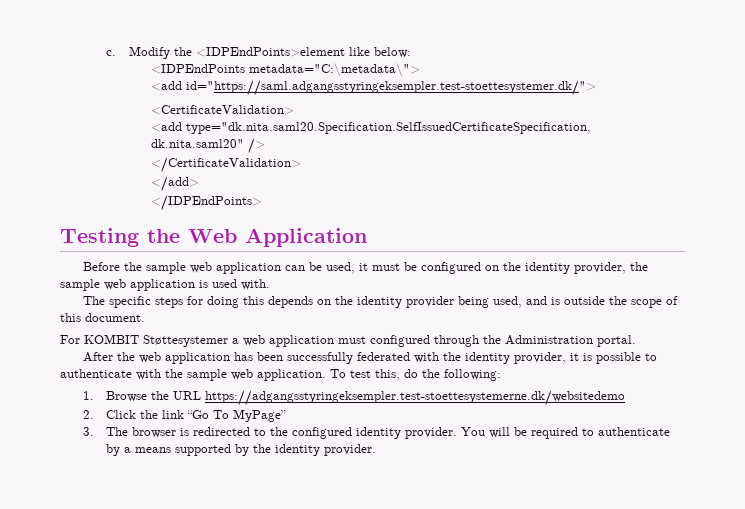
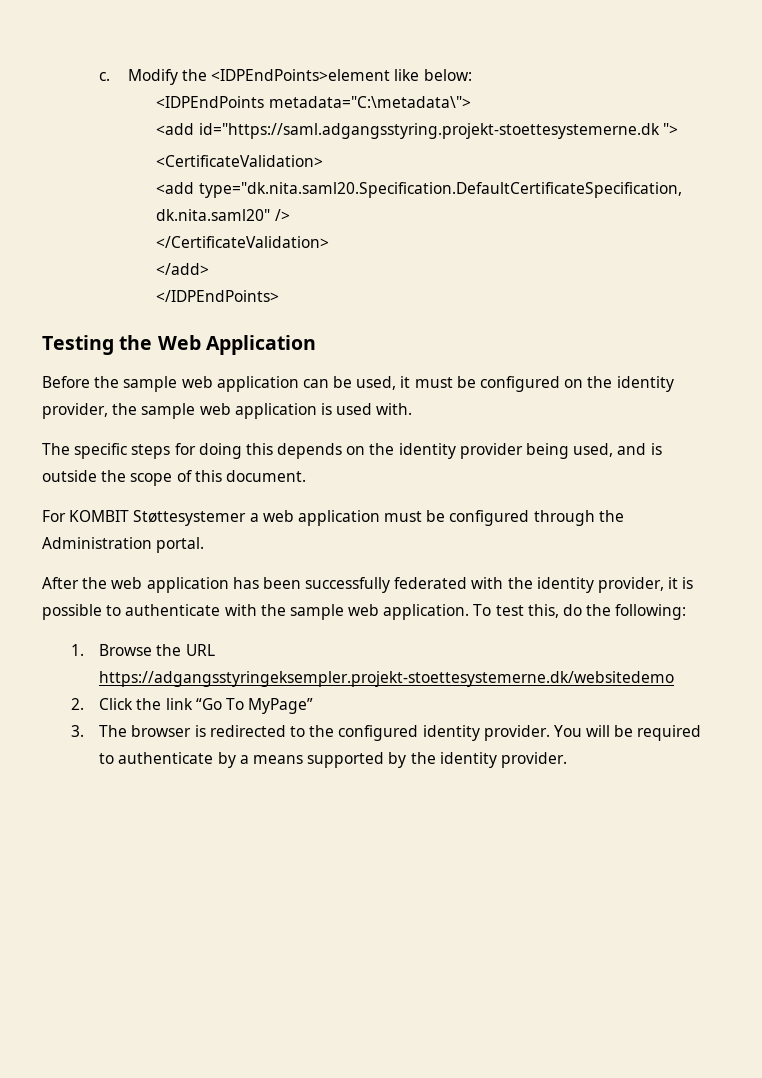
[186,80,597,96] id="https://saml.adgangsstyringeksempler.test-stoettesystemer.dk/"> -> [198,123,678,139] id="https://saml.adgangsstyring.projekt-stoettesystemerne.dk ">
[186,122,592,134] type="dk.nita.saml20.Specification.SelfIssuedCertificateSpecification, -> [198,182,682,198] type="dk.nita.saml20.Specification.DefaultCertificateSpecification,
(366, 340) none -> [426,510,446,522] be
[204,390,625,406] https://adgangsstyringeksempler.test-stoettesystemerne.dk/websitedemo -> [99,671,675,687] https://adgangsstyringeksempler.projekt-stoettesystemerne.dk/websitedemo

